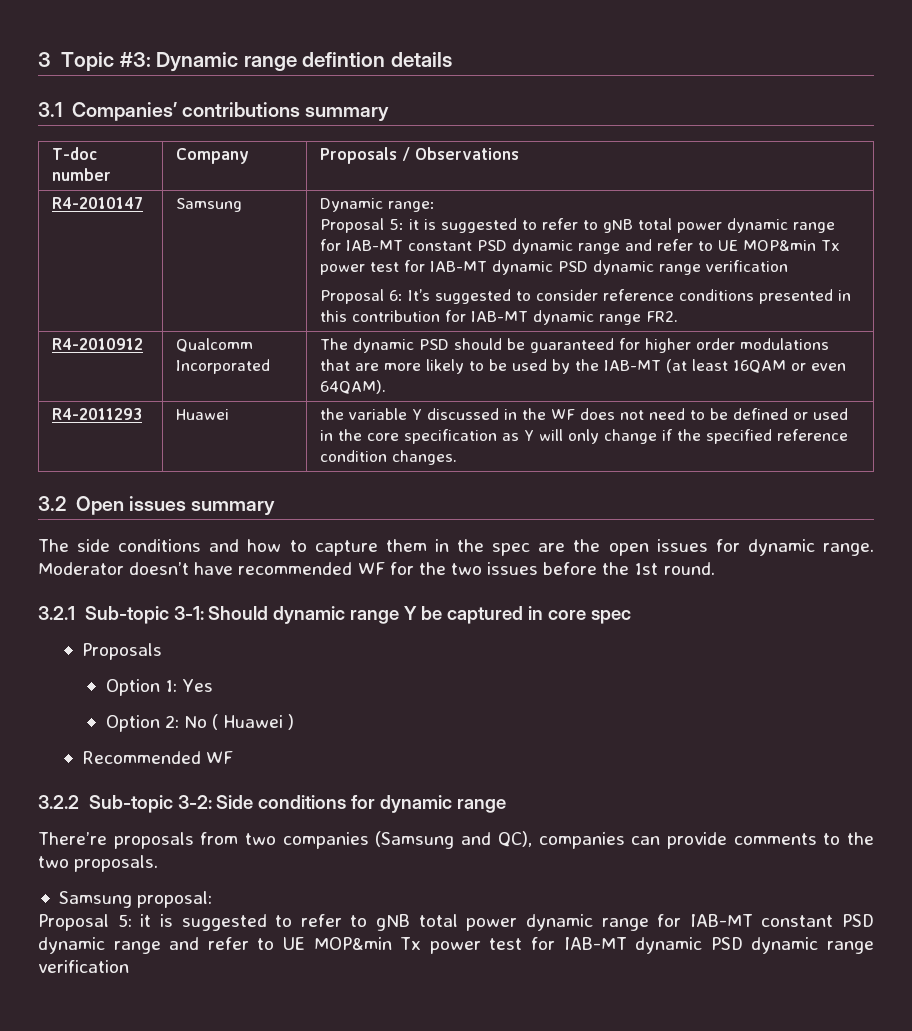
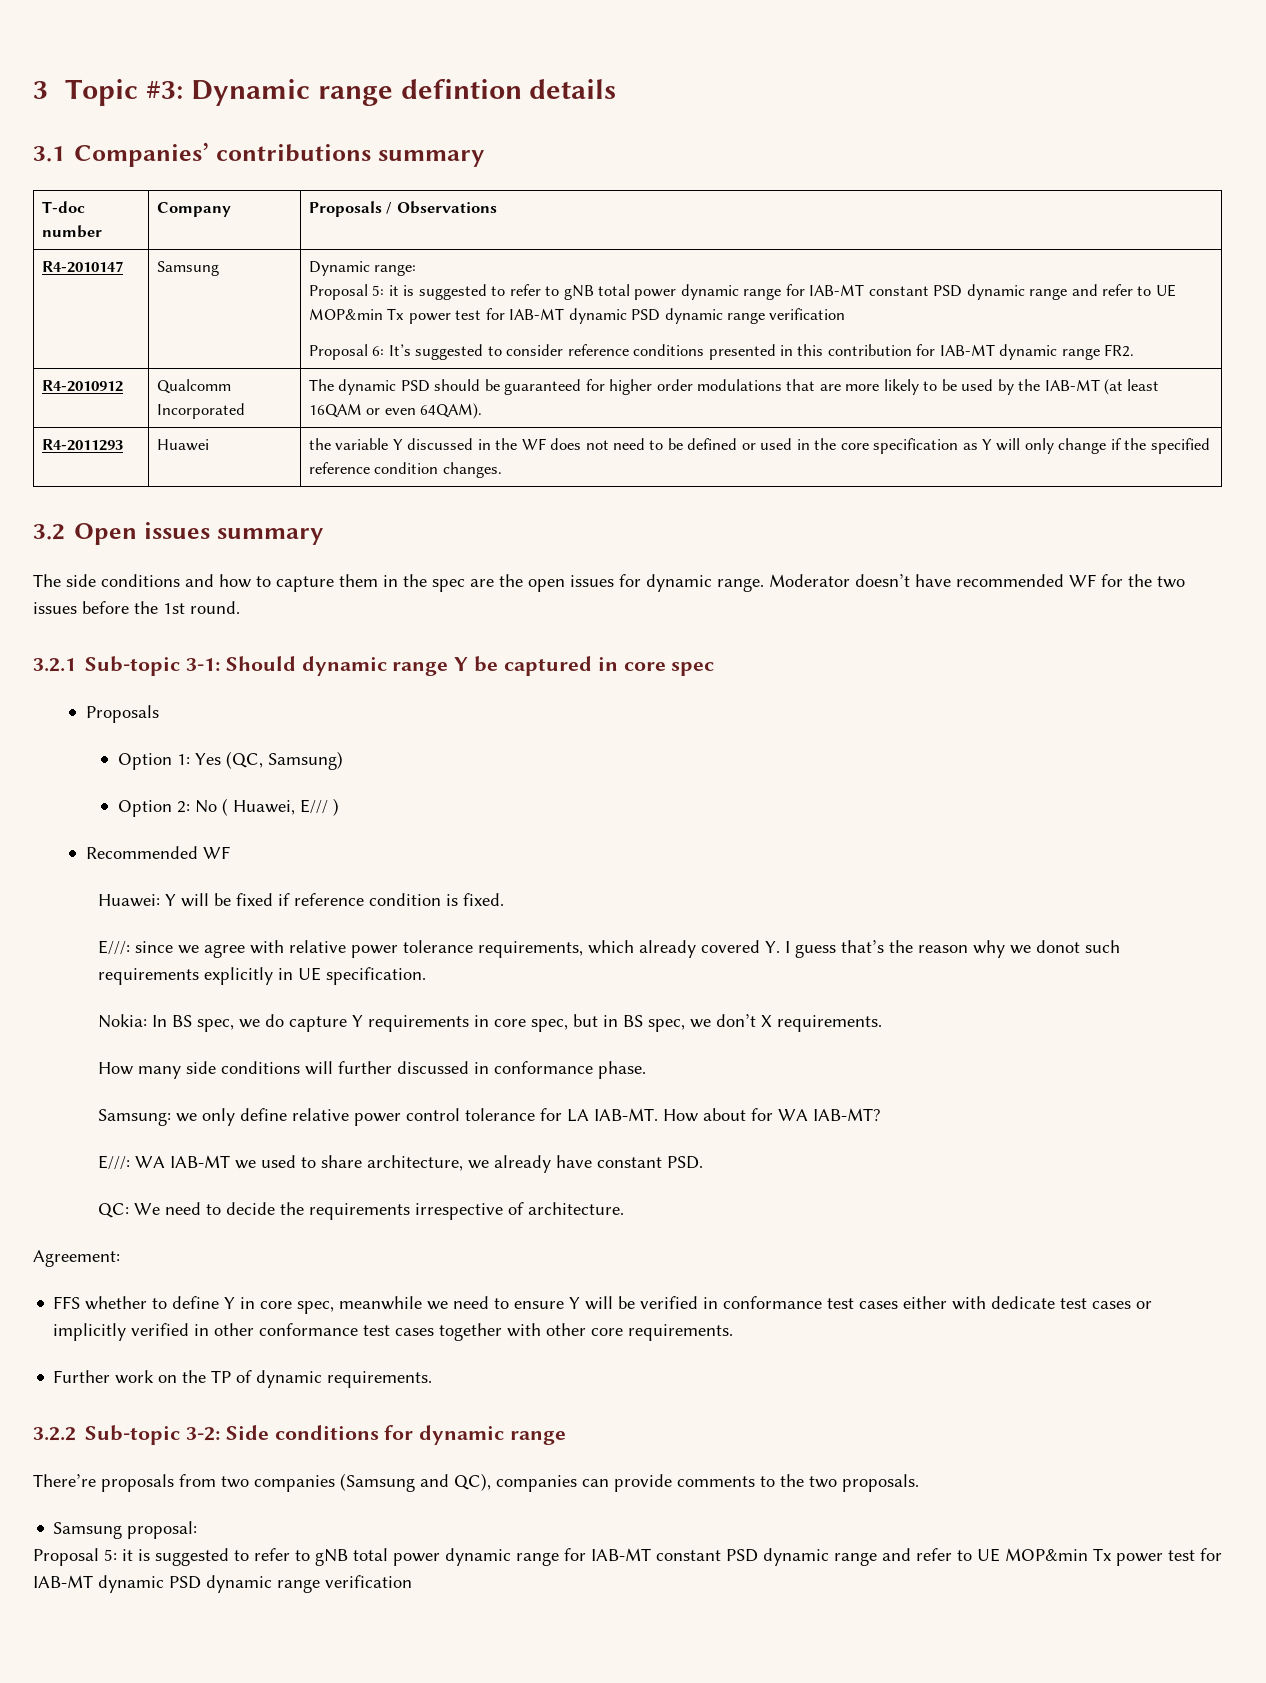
(213, 685) none -> [225,751,343,770] (QC, Samsung)
[223,715,284,728] Huawei -> [232,799,328,815] Huawei, E///
(234, 757) none -> [97,893,504,907] [97,940,1120,958] [97,967,426,985] [97,1014,882,1032] [97,1061,646,1079] [97,1108,881,1126] [97,1155,703,1173] [97,1202,624,1220] [33,1250,120,1267] [53,1296,1153,1314] [53,1323,734,1341] [53,1370,433,1388] // Huawei: Y will be fixed if reference condition is fixed. // E///: since we agree with relative power tolerance requirements, which already covered Y. I guess that’s the reason why we donot such requirements explicitly in UE specification. // Nokia: In BS spec, we do capture Y requirements in core spec, but in BS spec, we don’t X requirements. // How many side conditions will further discussed in conformance phase. // Samsung: we only define relative power control tolerance for LA IAB-MT. How about for WA IAB-MT? // E///: WA IAB-MT we used to share architecture, we already have constant PSD. // QC: We need to decide the requirements irrespective of architecture. // Agreement: // FFS whether to define Y in core spec, meanwhile we need to ensure Y will be verified in conformance test cases either with dedicate test cases or implicitly verified in other conformance test cases together with other core requirements. // Further work on the TP of dynamic requirements.

